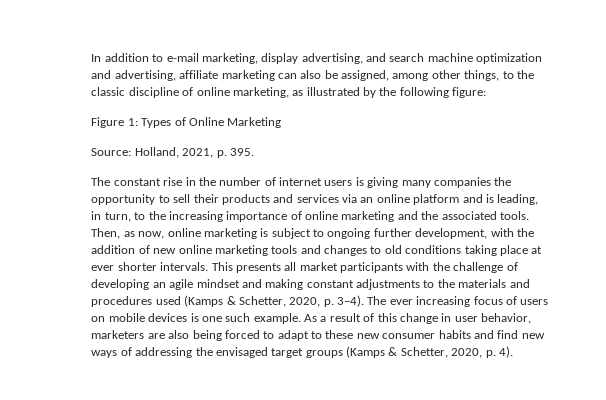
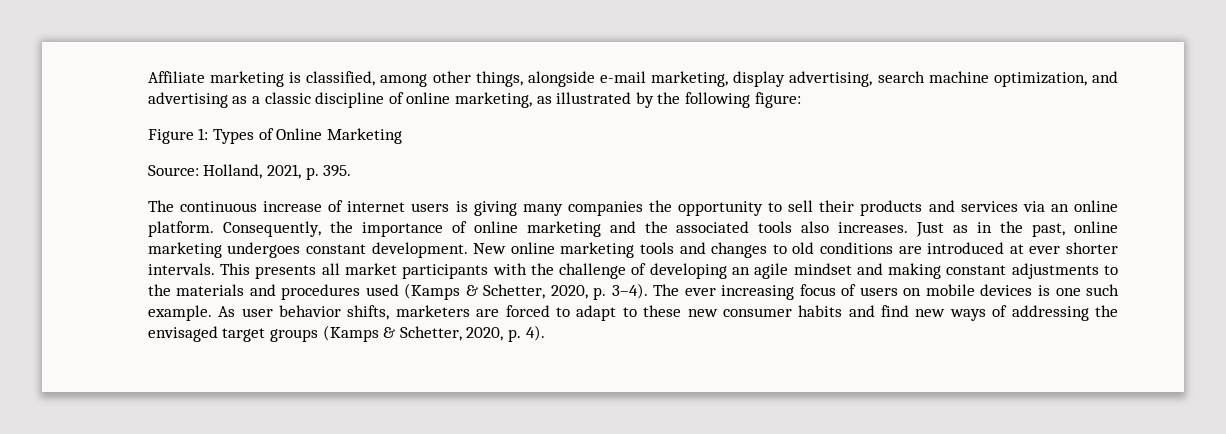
[91,53,164,62] In addition to -> [147,71,595,87] Affiliate marketing is classified, among other things, alongside
[366,53,387,62] and -> (873, 79) none
[476,53,543,64] [91,70,534,81] optimization and advertising, affiliate marketing can also be assigned, among other things, to the -> [993,71,1118,87] [147,92,261,108] optimization, and advertising as a
[113,177,262,186] constant rise in the number -> [179,201,323,212] continuous increase
[413,194,539,205] [91,211,223,222] platform and is leading, in turn, to the increasing -> [147,221,353,237] platform. Consequently, the
[499,211,529,220] [91,228,534,239] [91,245,177,254] tools. Then, as now, online marketing is subject to ongoing further development, with the addition of new -> [758,221,1118,237] [147,242,507,258] tools also increases. Just as in the past, online marketing undergoes constant development. New
[464,245,528,256] taking place -> [898,242,1005,254] are introduced
[320,313,532,324] [91,330,222,341] a result of this change in user behavior, marketers are also being -> [241,305,500,320] user behavior shifts, marketers are

